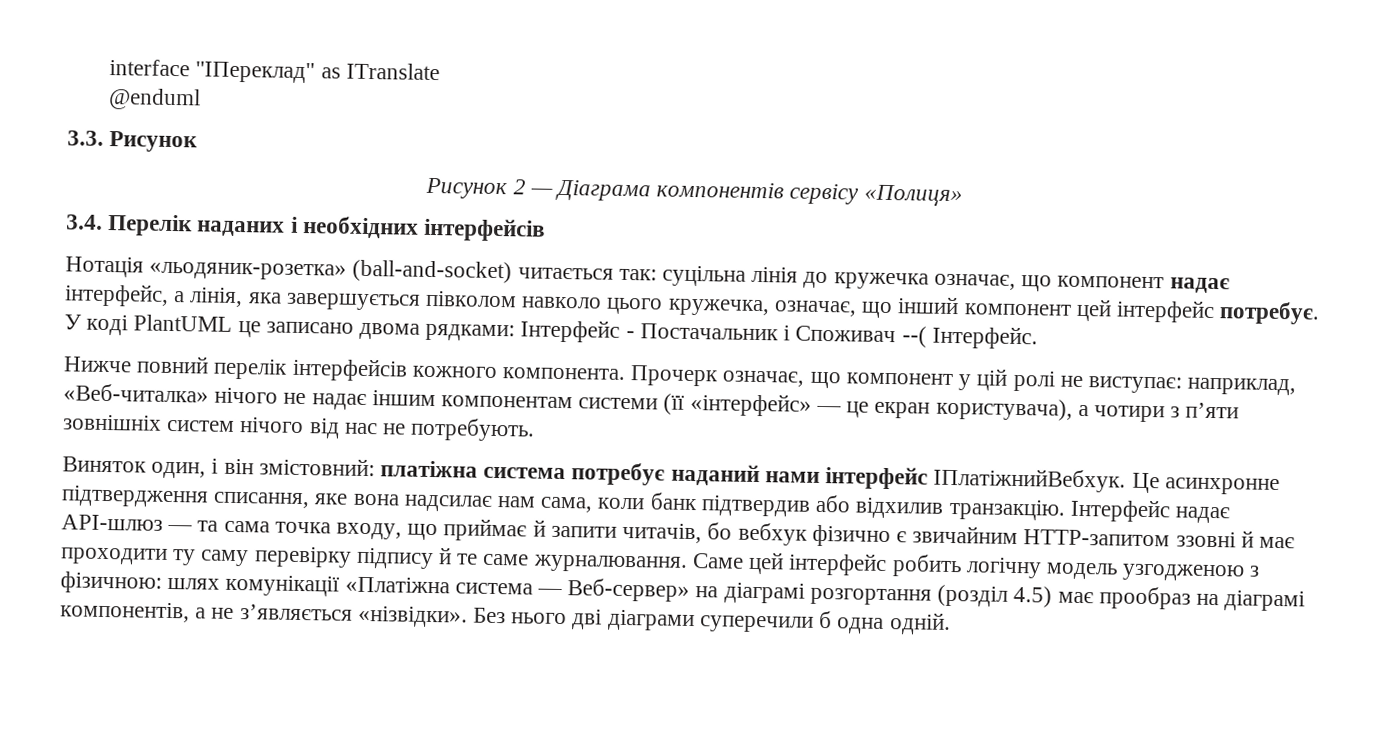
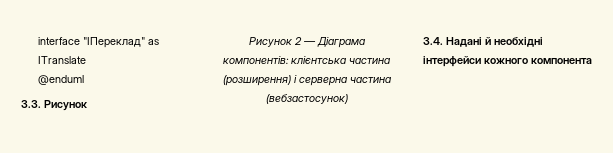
[656,181,963,207] [66,214,546,242] [65,256,1230,294] [64,283,1321,325] [64,314,1038,350] [63,355,1297,396] [63,383,1240,423] [63,414,536,442] [62,456,1280,496] [61,485,1230,524] [61,514,1295,549] [60,546,1261,582] [60,571,1306,612] [60,601,951,635] компонентів сервісу «Полиця» // 3.4. Перелік наданих і необхідних інтерфейсів // Нотація «льодяник-розетка» (ball-and-socket) читається так: суцільна лінія до кружечка означає, що компонент надає інтерфейс, а лінія, яка завершується півколом навколо цього кружечка, означає, що інший компонент цей інтерфейс потребує. У коді PlantUML це записано двома рядками: Інтерфейс - Постачальник і Споживач --( Інтерфейс. // Нижче повний перелік інтерфейсів кожного компонента. Прочерк означає, що компонент у цій ролі не виступає: наприклад, «Веб-читалка» нічого не надає іншим компонентам системи (її «інтерфейс» — це екран користувача), а чотири з пʼяти зовнішніх систем нічого від нас не потребують. // Виняток один, і він змістовний: платіжна система потребує наданий нами інтерфейс IПлатіжнийВебхук. Це асинхронне підтвердження списання, яке вона надсилає нам сама, коли банк підтвердив або відхилив транзакцію. Інтерфейс надає API-шлюз — та сама точка входу, що приймає й запити читачів, бо вебхук фізично є звичайним HTTP-запитом ззовні й має проходити ту саму перевірку підпису й те саме журналювання. Саме цей інтерфейс робить логічну модель узгодженою з фізичною: шлях комунікації «Платіжна система — Веб-сервер» на діаграмі розгортання (розділ 4.5) має прообраз на діаграмі компонентів, а не зʼявляється «нізвідки». Без нього дві діаграми суперечили б одна одній. -> [223,56,390,64] [222,75,391,86] [265,94,348,104] [423,37,543,47] [423,56,592,67] компонентів: клієнтська частина (розширення) і серверна частина (вебзастосунок) // 3.4. Надані й необхідні інтерфейси кожного компонента

